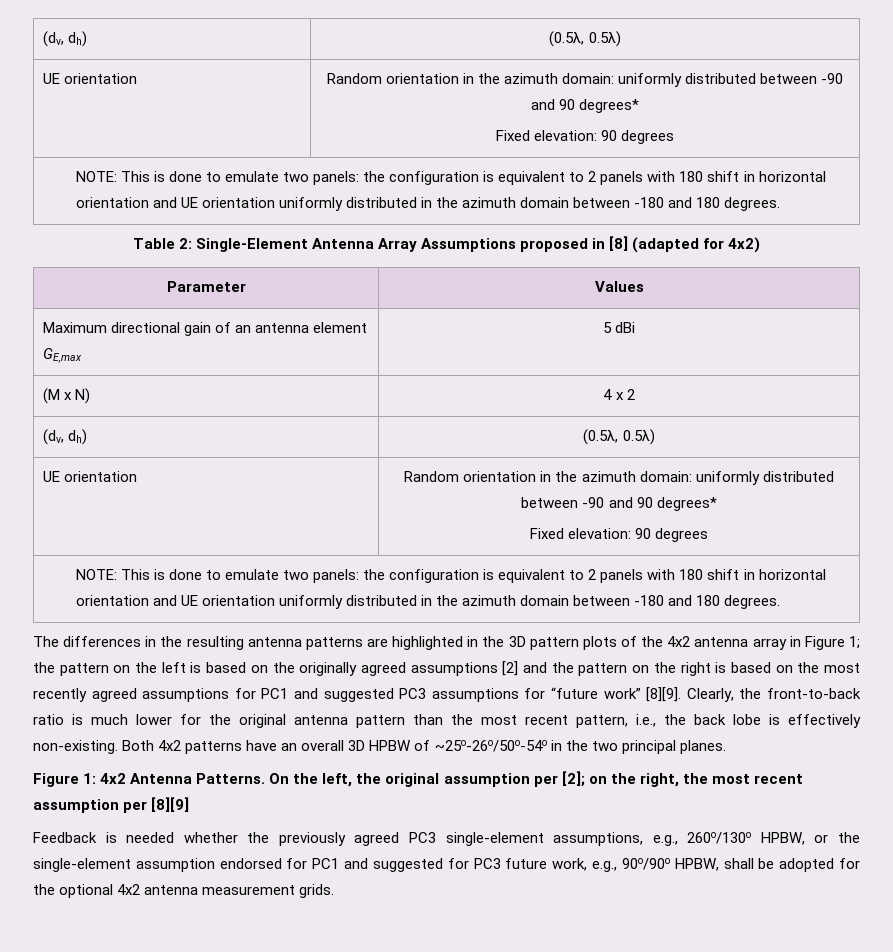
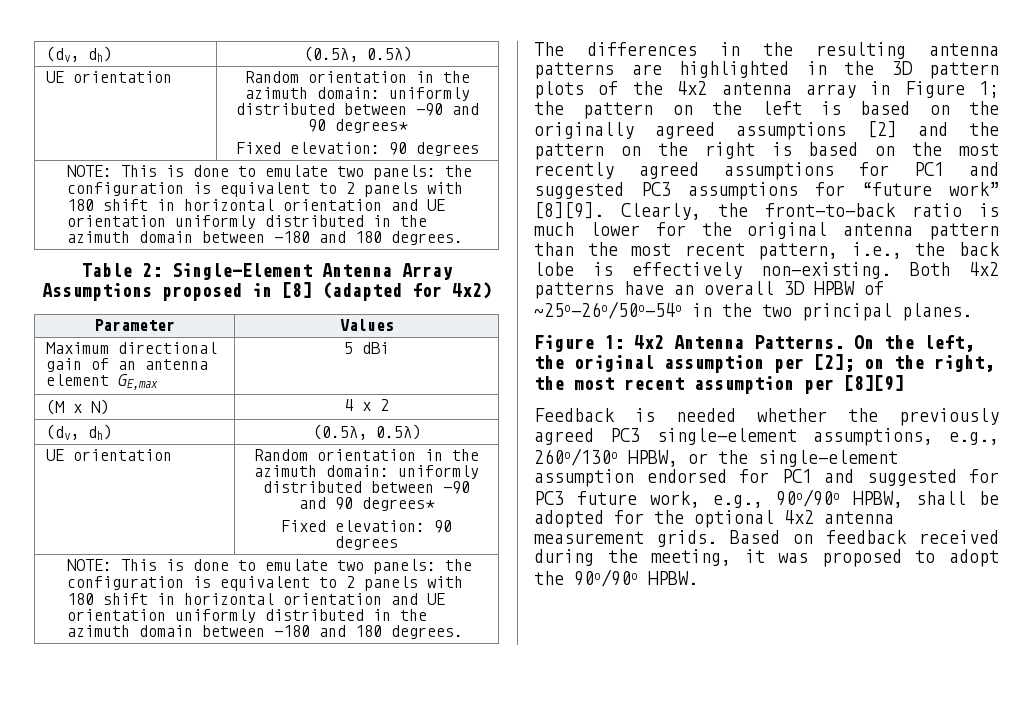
(335, 891) none -> [730,530,999,544] [534,549,999,567] [534,569,698,587] Based on feedback received during the meeting, it was proposed to adopt the 90o/90o HPBW.

